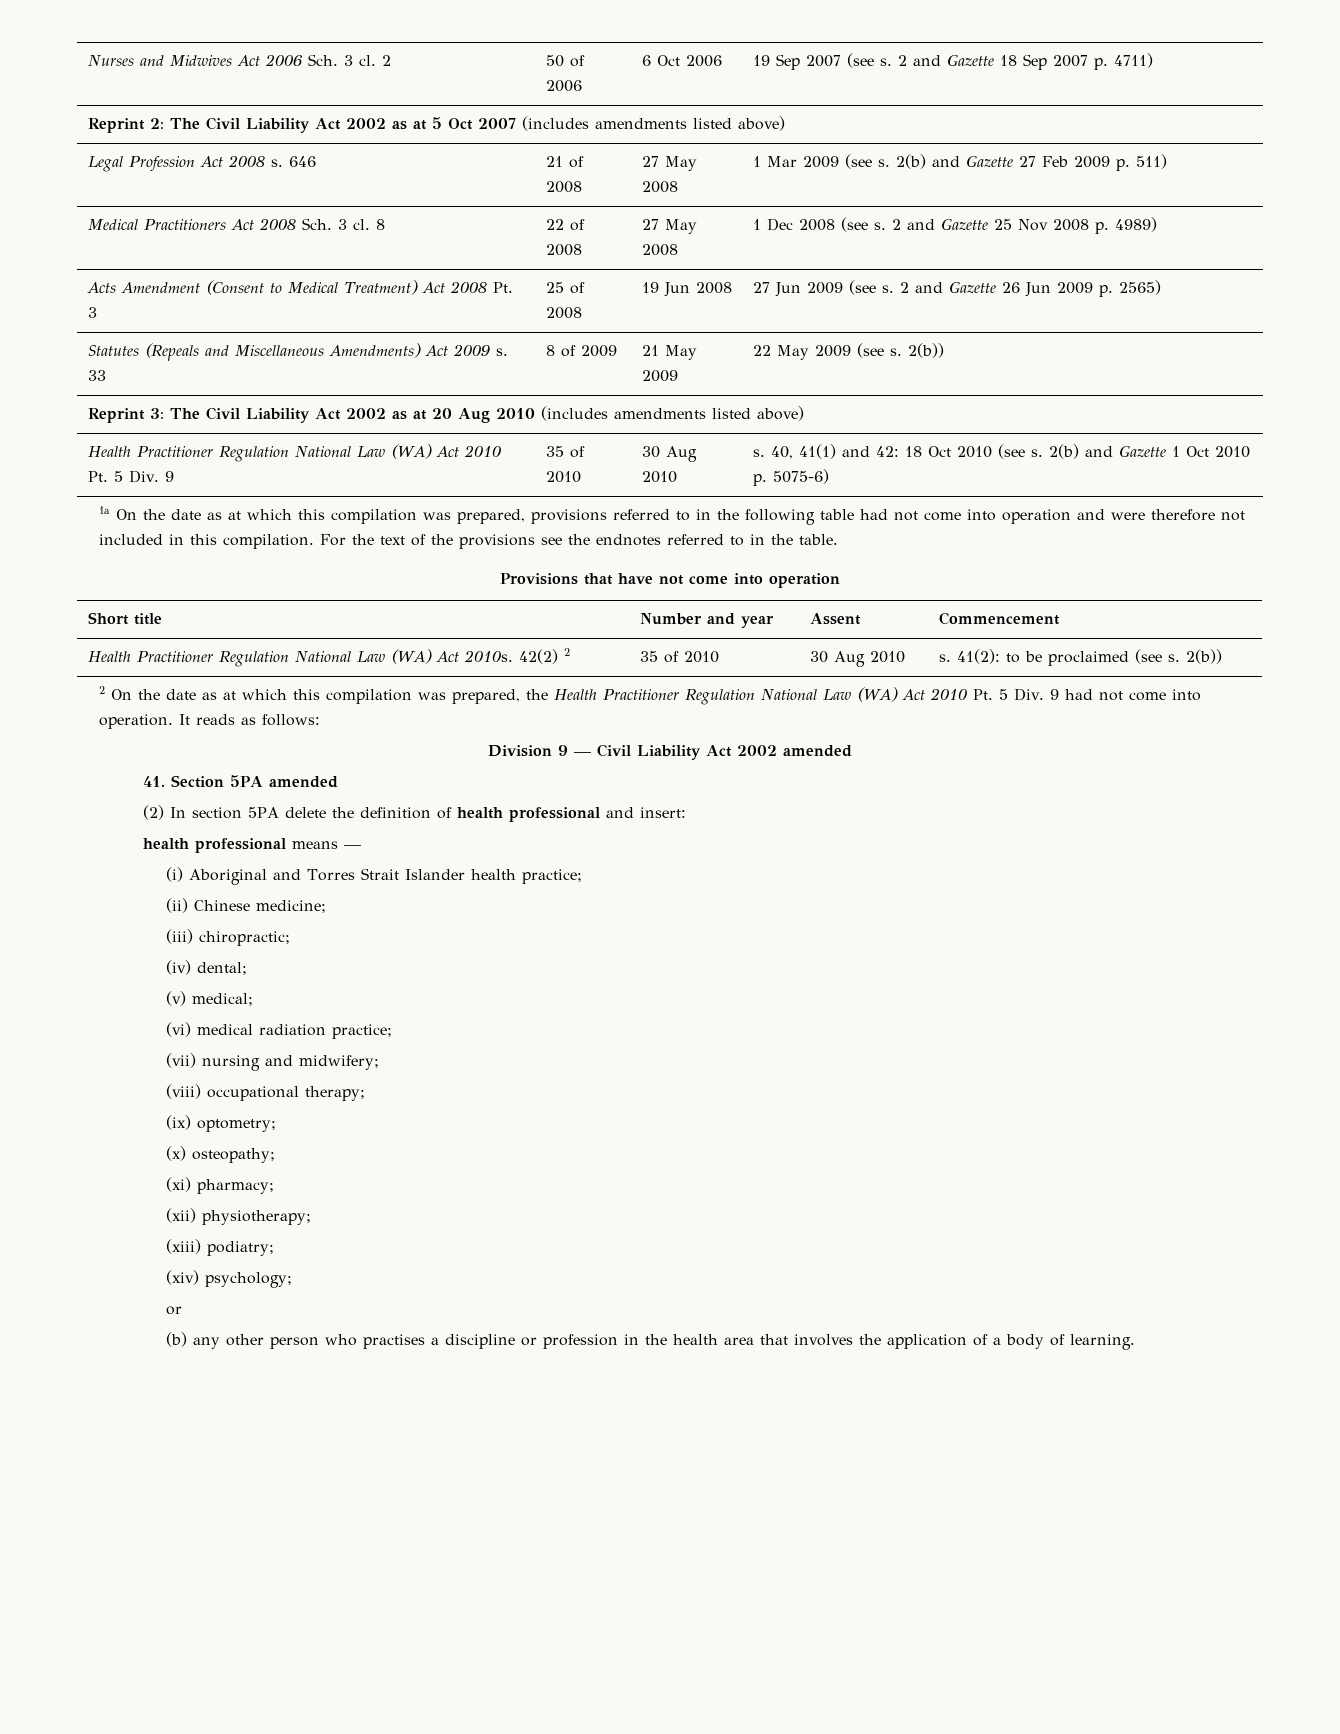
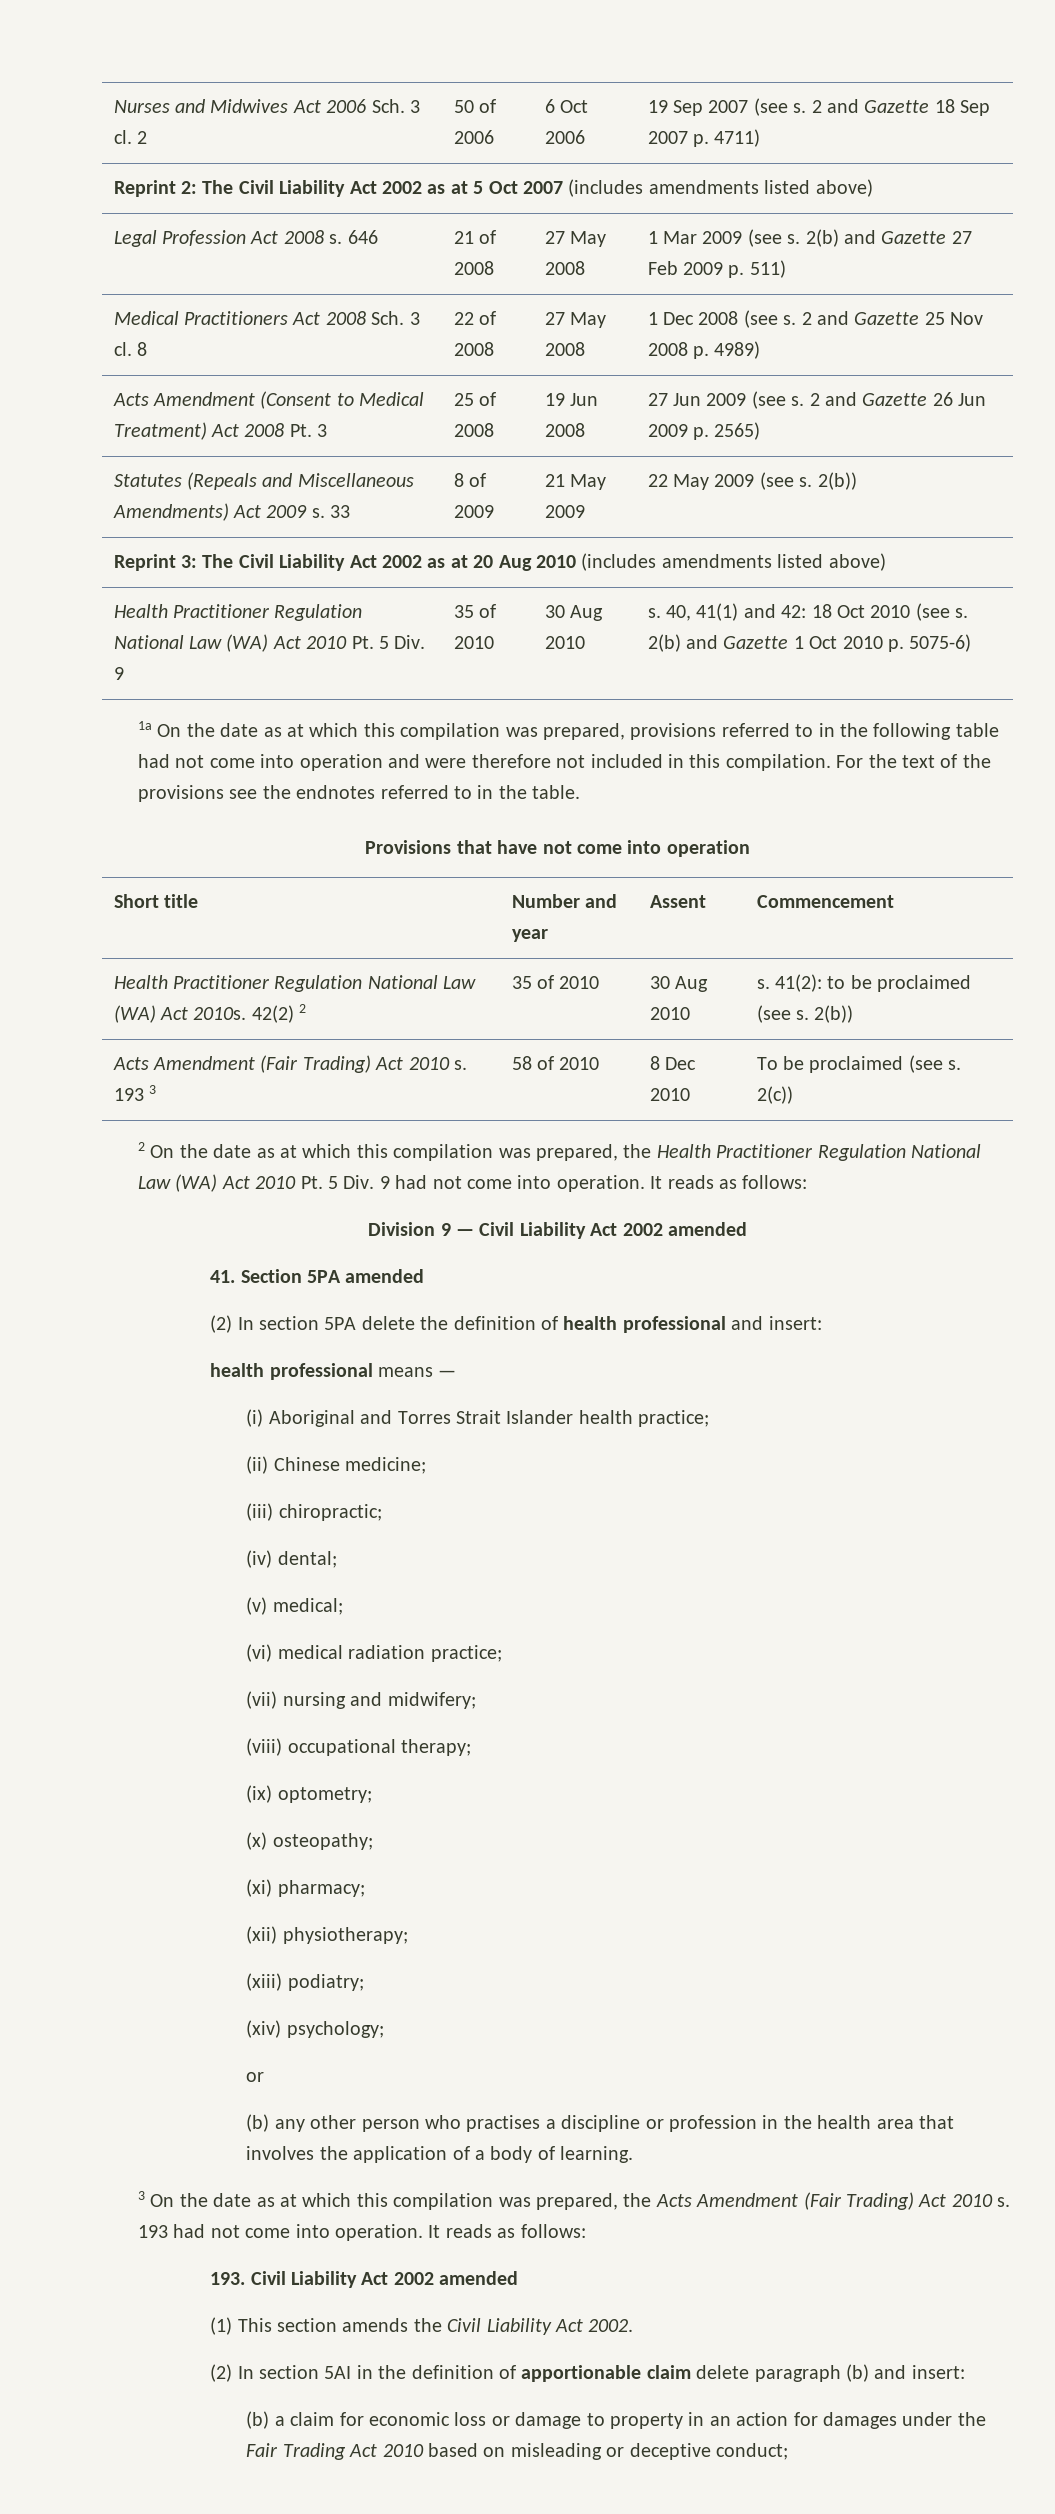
(1222, 656) none -> [112,1055,467,1073] [113,1085,156,1101] [511,1056,600,1070] [649,1056,696,1070] [649,1088,690,1101] [756,1055,962,1073] [756,1086,793,1104] // Acts Amendment (Fair Trading) Act 2010 s. 193 3 | 58 of 2010 | 8 Dec 2010 | To be proclaimed (see s. 2(c))
(1135, 1342) none -> [138,2191,1011,2210] [138,2224,586,2241] [210,2271,519,2288] [210,2317,634,2335] [210,2364,965,2382] [246,2411,986,2429] [246,2443,788,2460] // 3 On the date as at which this compilation was prepared, the Acts Amendment (Fair Trading) Act 2010 s. 193 had not come into operation. It reads as follows: // 193. Civil Liability Act 2002 amended // (1) This section amends the Civil Liability Act 2002. // (2) In section 5AI in the definition of apportionable claim delete paragraph (b) and insert: // (b) a claim for economic loss or damage to property in an action for damages under the Fair Trading Act 2010 based on misleading or deceptive conduct;

